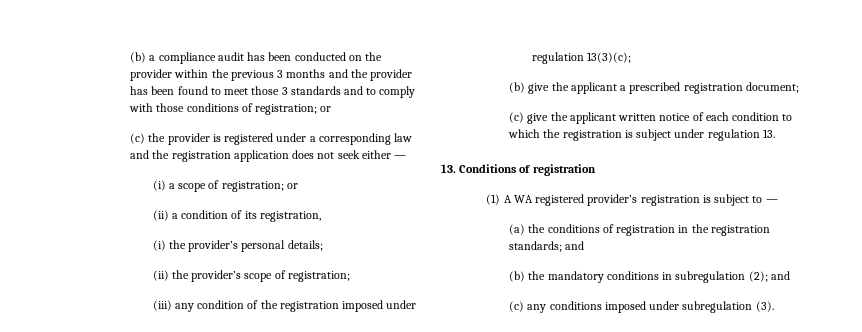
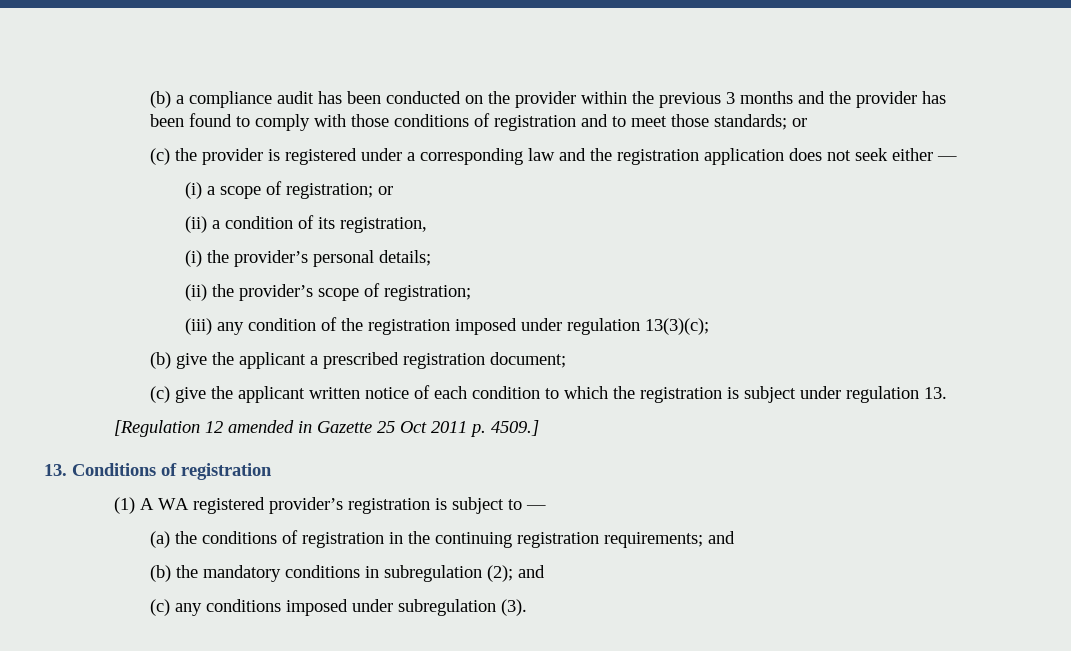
[224,86,377,95] meet those 3 standards and to -> (250, 121) none
[255,104,318,115] registration; -> [493,114,787,131] registration and to meet those standards;
(775, 133) none -> [114,420,540,437] // [Regulation 12 amended in Gazette 25 Oct 2011 p. 4509.]
[710,225,770,236] [509,241,563,252] registration standards; -> [434,532,703,548] continuing registration requirements;

